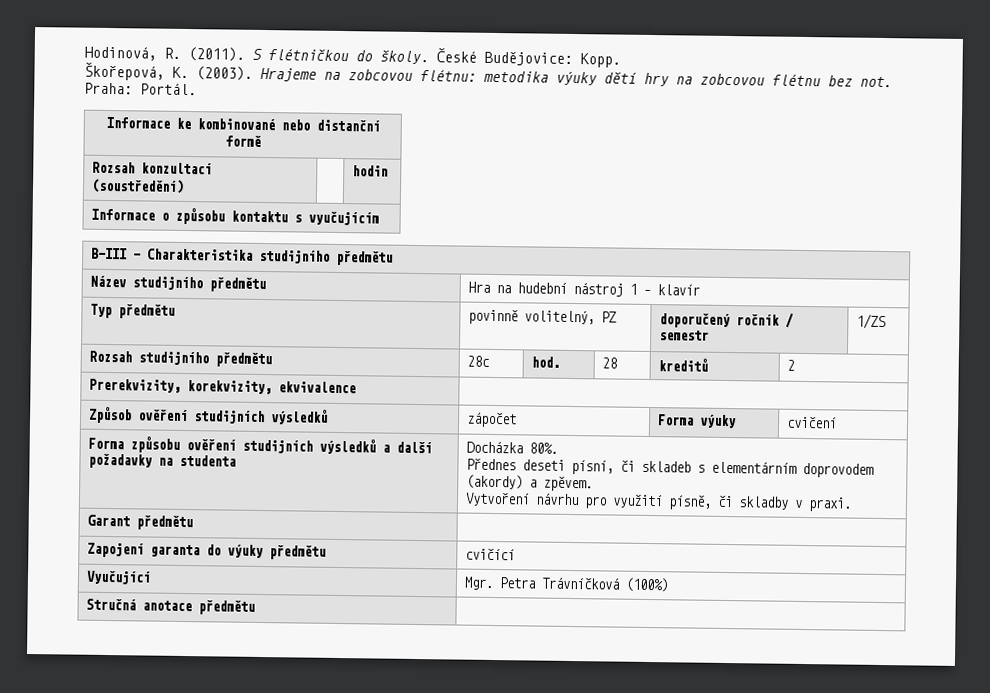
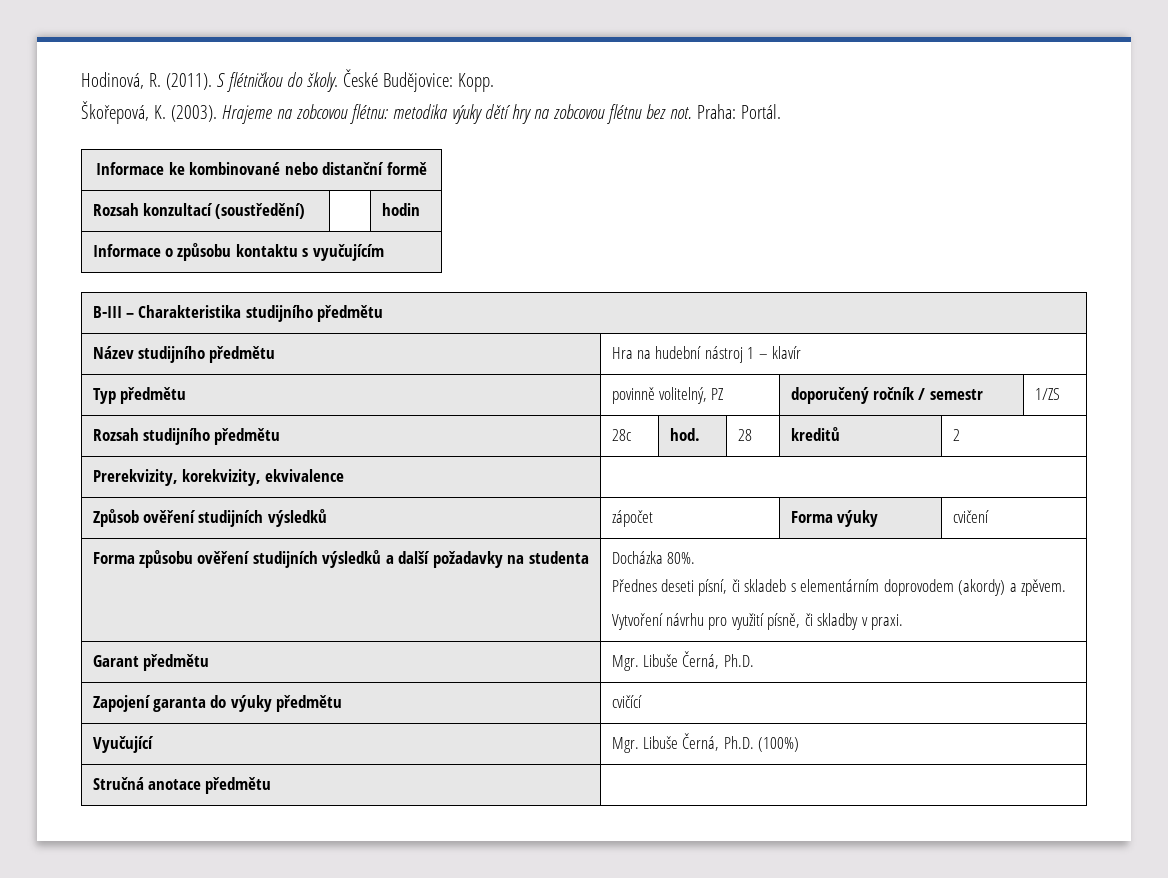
(193, 523) none -> [611,651,754,671] Mgr. Libuše Černá, Ph.D.
[498,576,620,590] Petra Trávníčková -> [642,733,754,751] Libuše Černá, Ph.D.

